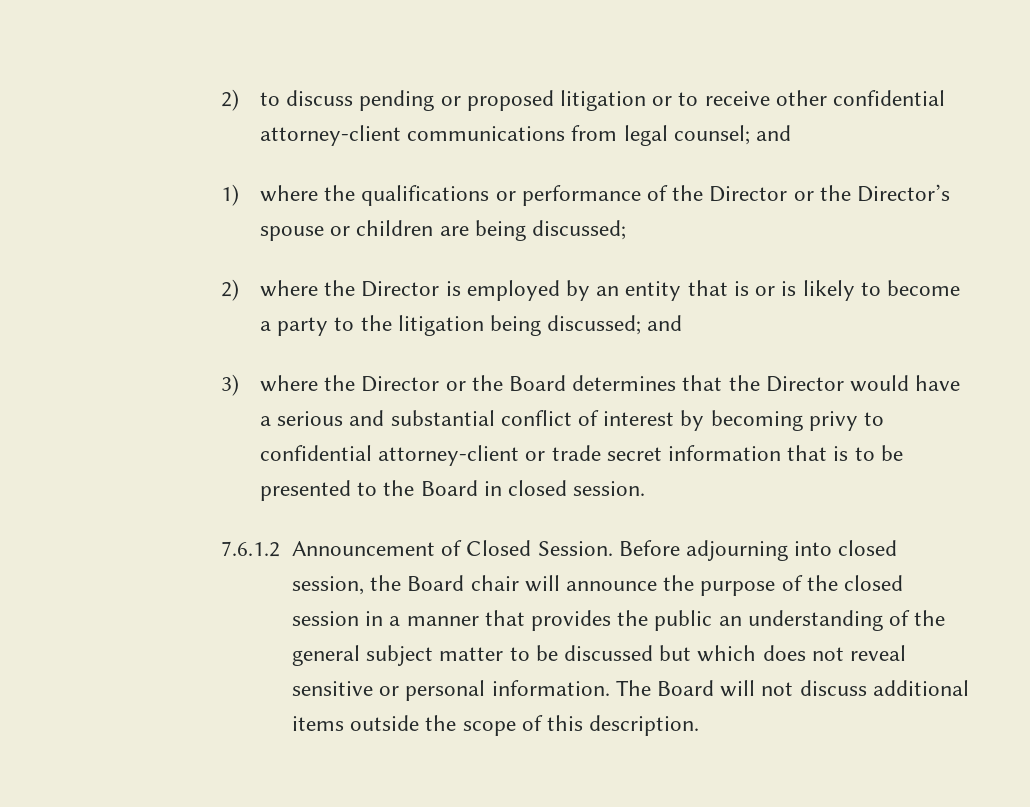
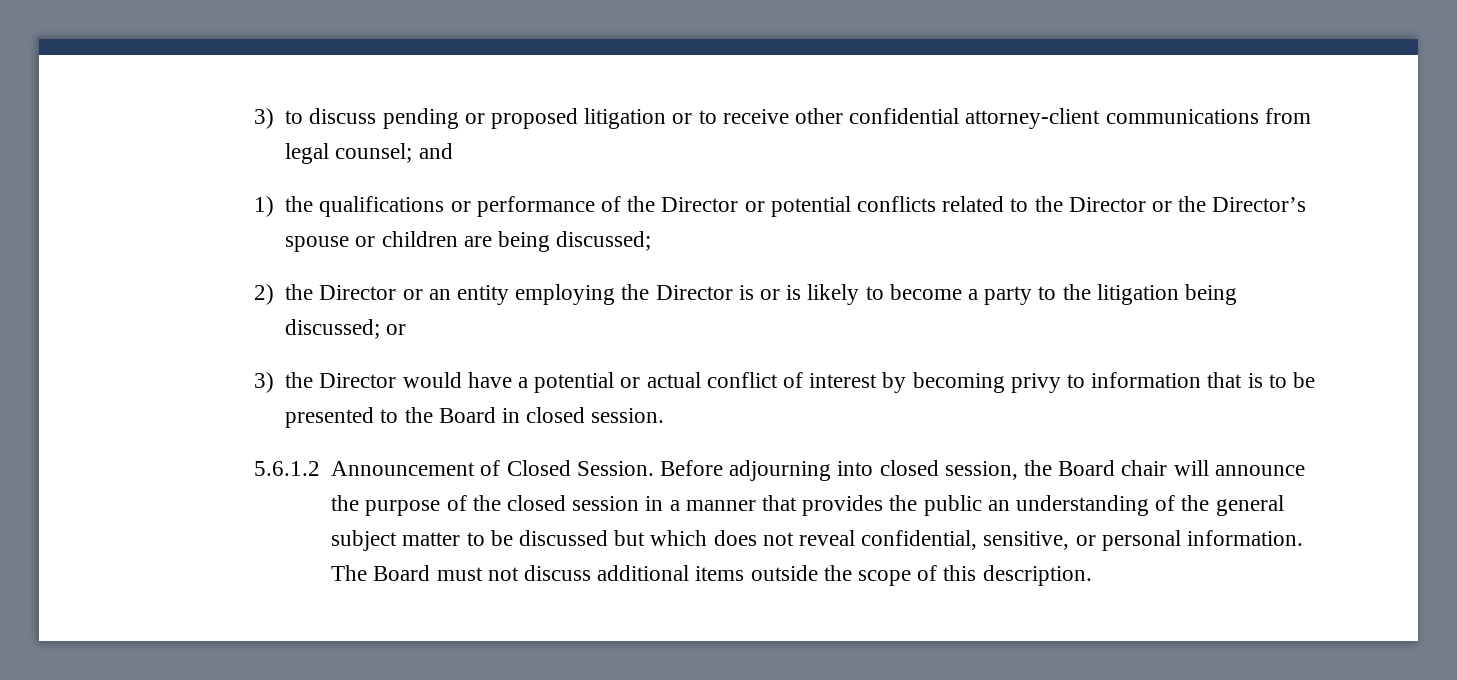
[221,89,240,111] 2) -> [253,108,274,129] 3)
[259,185,318,202] where -> (274, 206) none
(814, 196) none -> [770,196,1173,217] potential conflicts related to the Director or
[259,280,728,301] where the Director is employed by an entity that -> [285,284,733,305] the Director or an entity employing the Director
[647,315,683,331] [221,374,723,396] and // 3) where the Director or the Board determines that -> [386,324,407,335] [253,372,274,393] or // 3)
[277,410,495,426] serious and substantial -> [534,372,701,393] potential or actual
[259,445,662,466] confidential attorney-client or trade secret -> (1086, 381) none
[221,541,281,557] 7.6.1.2 -> [253,461,320,476] 5.6.1.2
[291,681,373,696] sensitive -> [861,530,1070,550] confidential, sensitive,
[720,680,756,697] will -> [436,567,483,581] must

